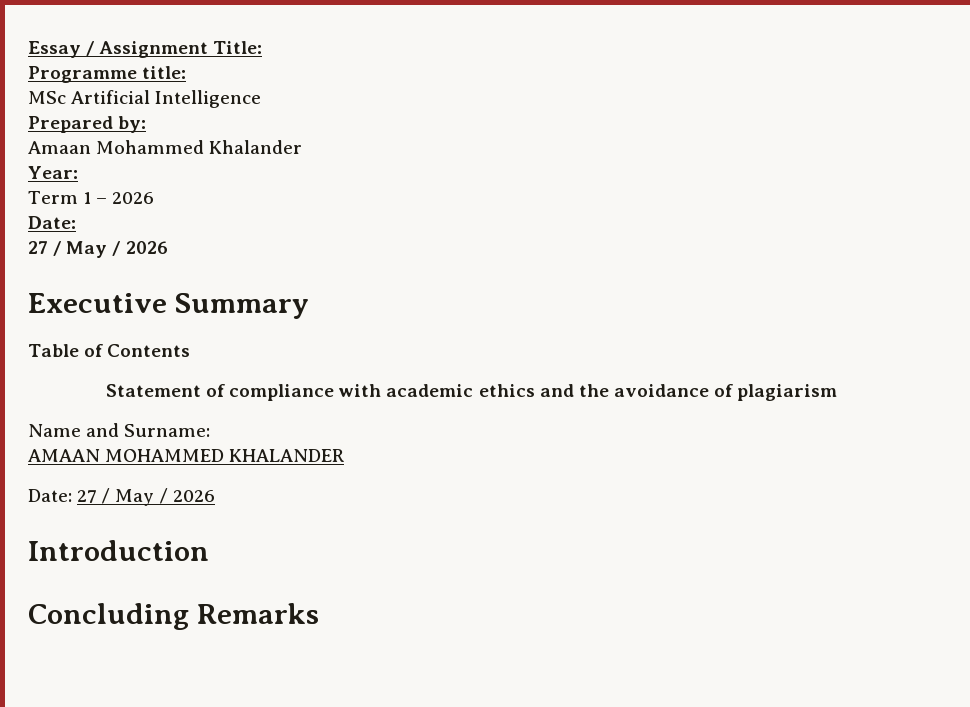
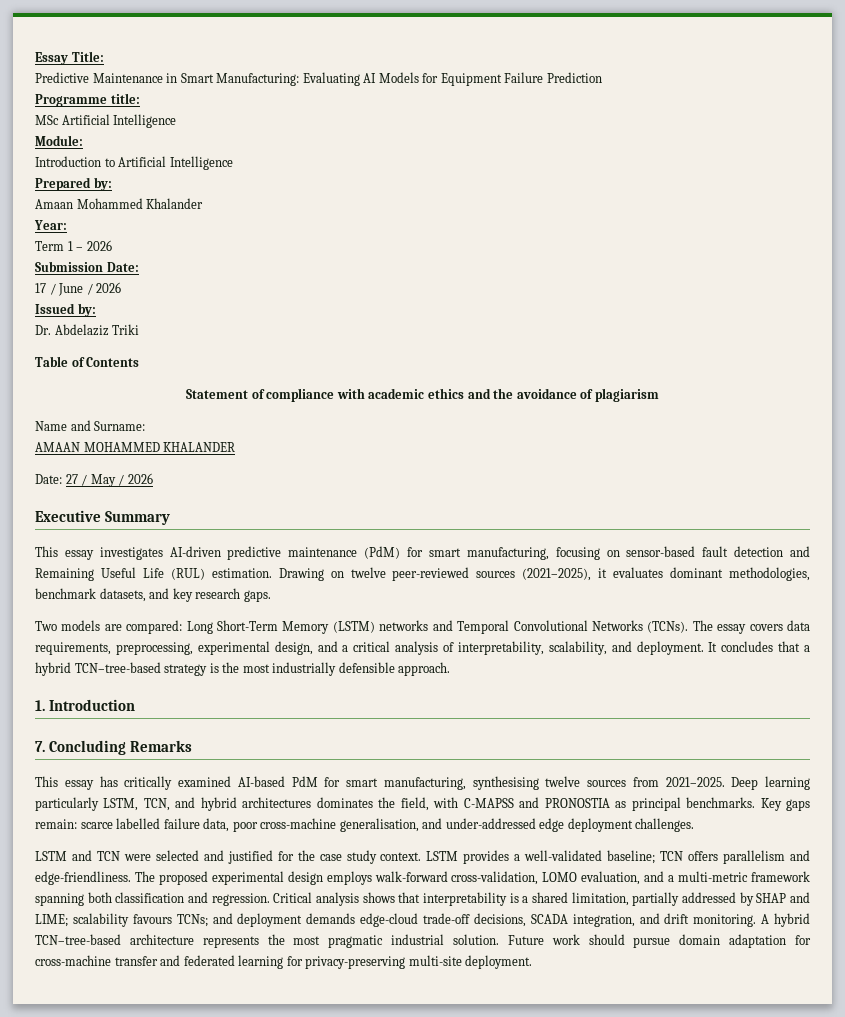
[86,41,209,58] / Assignment -> (68, 58) none
(263, 47) none -> [35,72,602,86] // Predictive Maintenance in Smart Manufacturing: Evaluating AI Models for Equipment Failure Prediction
(262, 99) none -> [35,135,83,146] [35,156,233,170] // Module: // Introduction to Artificial Intelligence
(155, 198) none -> [35,261,103,272] Submission
[28,241,168,258] [28,293,309,319] 27 / May / 2026 // Executive Summary -> [35,282,122,296] [35,303,96,317] [35,324,140,336] 17 / June / 2026 // Issued by: // Dr. Abdelaziz Triki
(215, 496) none -> [35,510,171,525] [35,546,811,560] [35,567,811,581] [35,588,271,602] [35,620,810,634] [35,641,810,655] [35,662,451,676] [35,700,45,711] Executive Summary // This essay investigates AI-driven predictive maintenance (PdM) for smart manufacturing, focusing on sensor-based fault detection and Remaining Useful Life (RUL) estimation. Drawing on twelve peer-reviewed sources (2021–2025), it evaluates dominant methodologies, benchmark datasets, and key research gaps. // Two models are compared: Long Short-Term Memory (LSTM) networks and Temporal Convolutional Networks (TCNs). The essay covers data requirements, preprocessing, experimental design, and a critical analysis of interpretability, scalability, and deployment. It concludes that a hybrid TCN–tree-based strategy is the most industrially defensible approach. // 1.
(209, 550) none -> [35,741,45,752] 7.
(319, 613) none -> [35,776,810,790] [35,797,810,811] [35,818,695,832] [35,850,811,864] [35,871,810,885] [35,892,810,906] [35,913,810,927] [35,934,812,948] [35,955,533,969] // This essay has critically examined AI-based PdM for smart manufacturing, synthesising twelve sources from 2021–2025. Deep learning particularly LSTM, TCN, and hybrid architectures dominates the field, with C-MAPSS and PRONOSTIA as principal benchmarks. Key gaps remain: scarce labelled failure data, poor cross-machine generalisation, and under-addressed edge deployment challenges. // LSTM and TCN were selected and justified for the case study context. LSTM provides a well-validated baseline; TCN offers parallelism and edge-friendliness. The proposed experimental design employs walk-forward cross-validation, LOMO evaluation, and a multi-metric framework spanning both classification and regression. Critical analysis shows that interpretability is a shared limitation, partially addressed by SHAP and LIME; scalability favours TCNs; and deployment demands edge-cloud trade-off decisions, SCADA integration, and drift monitoring. A hybrid TCN–tree-based architecture represents the most pragmatic industrial solution. Future work should pursue domain adaptation for cross-machine transfer and federated learning for privacy-preserving multi-site deployment.

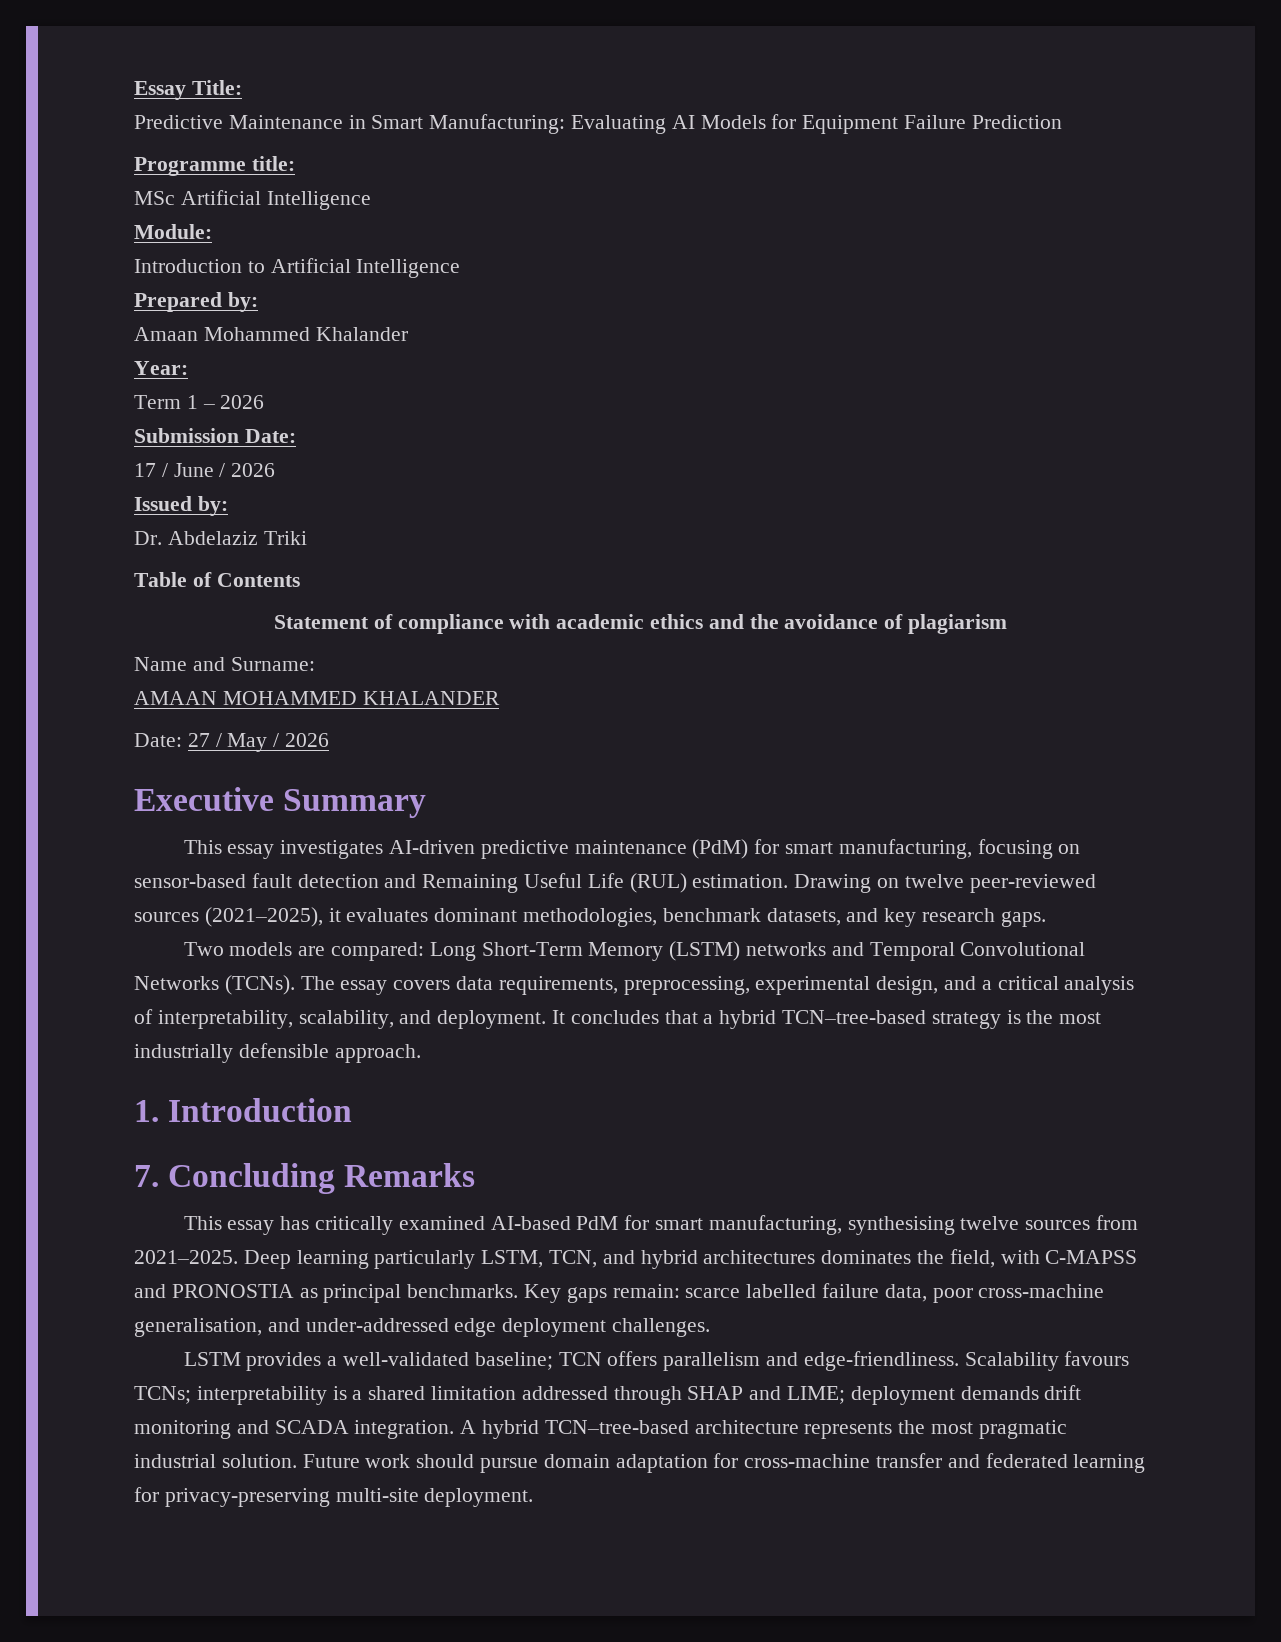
[71,850,459,864] and TCN were selected and justified for the case study context. LSTM -> (241, 1359) none
[134,871,810,885] [35,892,810,906] [35,913,757,927] The proposed experimental design employs walk-forward cross-validation, LOMO evaluation, and a multi-metric framework spanning both classification and regression. Critical analysis shows that interpretability is a shared limitation, partially addressed by SHAP and LIME; scalability favours TCNs; and deployment demands edge-cloud trade-off decisions, SCADA integration, and drift monitoring. -> [964,1351,1130,1371] [134,1385,1082,1405] [134,1420,455,1439] Scalability favours TCNs; interpretability is a shared limitation addressed through SHAP and LIME; deployment demands drift monitoring and SCADA integration.

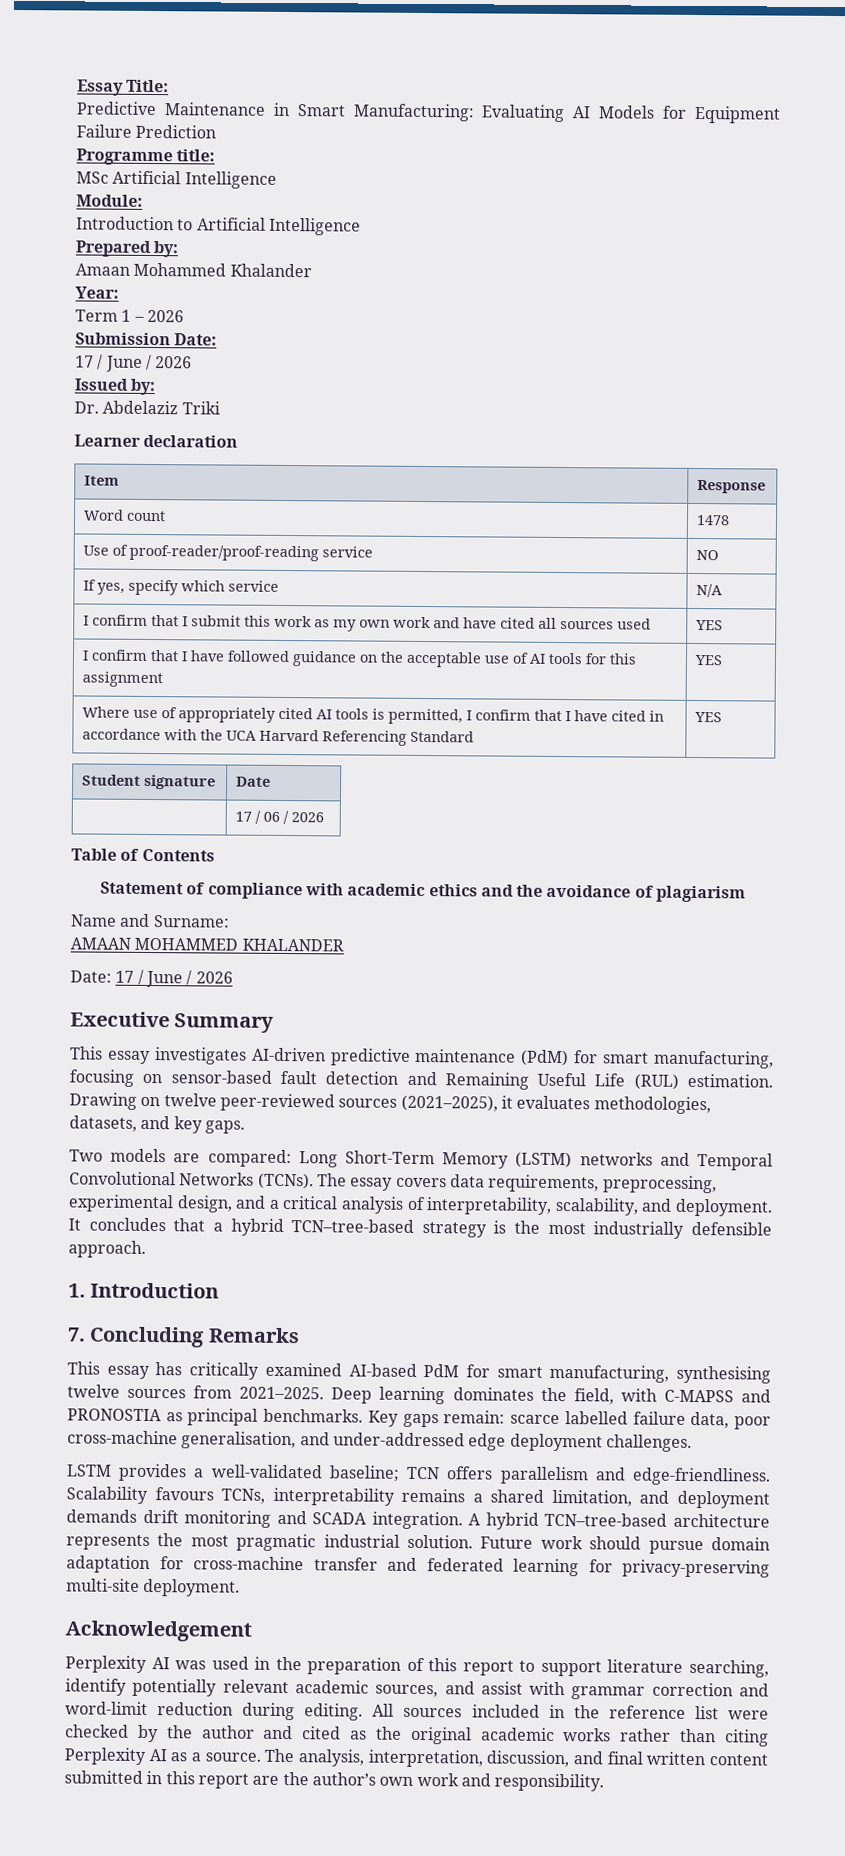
(307, 538) none -> [74,434,239,448] [83,475,119,486] [696,479,766,494] [82,509,166,522] [695,514,730,526] [82,544,373,562] [695,549,719,561] [82,579,279,596] [695,583,723,598] [82,614,651,632] [694,619,723,631] [81,649,637,668] [81,671,163,688] [693,654,723,666] [81,706,664,725] [81,728,474,746] [693,711,722,723] [81,774,216,790] [235,776,271,787] [234,810,324,825] // Learner declaration // Item | Response // Word count | 1478 // Use of proof-reader/proof-reading service | NO // If yes, specify which service | N/A // I confirm that I submit this work as my own work and have cited all sources used | YES // I confirm that I have followed guidance on the acceptable use of AI tools for this assignment | YES // Where use of appropriately cited AI tools is permitted, I confirm that I have cited in accordance with the UCA Harvard Referencing Standard | YES // Student signature | Date // | 17 / 06 / 2026
[187,733,268,752] 27 / May -> [115,969,183,988] 17 / June
[434,908,761,927] dominant methodologies, benchmark -> [593,1096,711,1115] methodologies,
[922,908,996,922] research -> (203, 1125) none
[374,1250,816,1269] particularly LSTM, TCN, and hybrid architectures -> (446, 1395) none
[134,1386,846,1405] TCNs; interpretability is a shared limitation addressed through SHAP and LIME; -> [221,1487,670,1507] TCNs, interpretability remains a shared limitation, and
(534, 1497) none -> [65,1620,252,1642] [65,1655,770,1678] [65,1678,769,1700] [65,1701,770,1721] [65,1724,769,1747] [64,1747,768,1768] [64,1770,605,1792] // Acknowledgement // Perplexity AI was used in the preparation of this report to support literature searching, identify potentially relevant academic sources, and assist with grammar correction and word-limit reduction during editing. All sources included in the reference list were checked by the author and cited as the original academic works rather than citing Perplexity AI as a source. The analysis, interpretation, discussion, and final written content submitted in this report are the author’s own work and responsibility.

